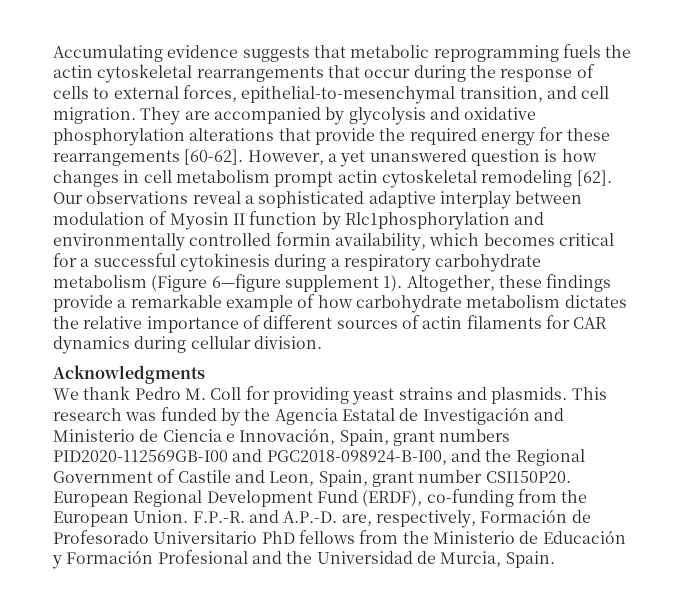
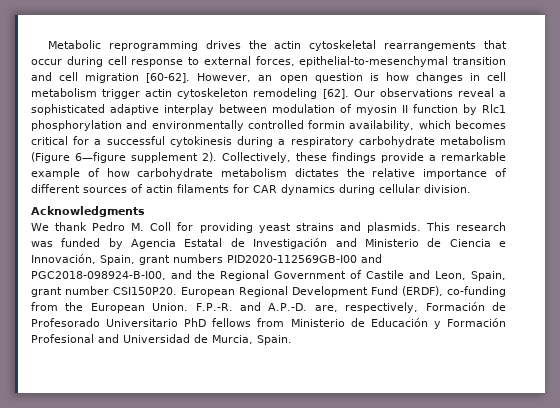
[53,44,601,62] Accumulating evidence suggests that metabolic reprogramming fuels -> [47,40,241,51] Metabolic reprogramming drives
[469,64,595,82] [53,86,89,99] the response of cells -> [107,56,184,67] cell response
[459,86,543,102] transition, -> [453,57,506,65] transition
[53,107,537,125] [53,127,610,146] [53,149,467,167] migration. They are accompanied by glycolysis and oxidative phosphorylation alterations that provide the required energy for these rearrangements [60-62]. However, a yet unanswered -> [85,73,308,83] migration [60-62]. However, an open
[274,169,477,188] prompt actin cytoskeletal -> [102,88,249,99] trigger actin cytoskeleton
[169,212,229,230] Myosin -> [356,105,397,115] myosin
[344,212,510,230] Rlc1phosphorylation -> [482,104,506,113] [31,120,122,131] Rlc1 phosphorylation
[383,275,495,292] 1). Altogether, -> [202,152,291,163] 2). Collectively,
[244,408,271,421] the -> (123, 243) none
[402,531,429,544] the -> (285, 322) none
[286,551,313,564] the -> (119, 338) none

